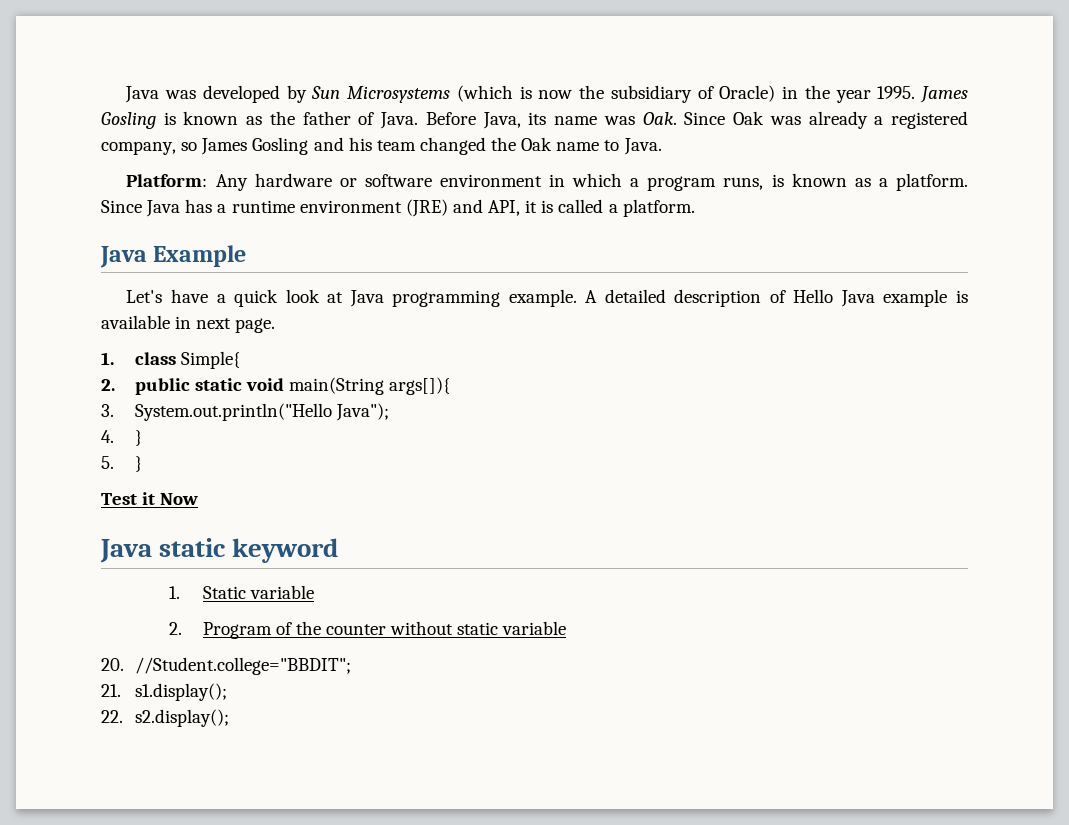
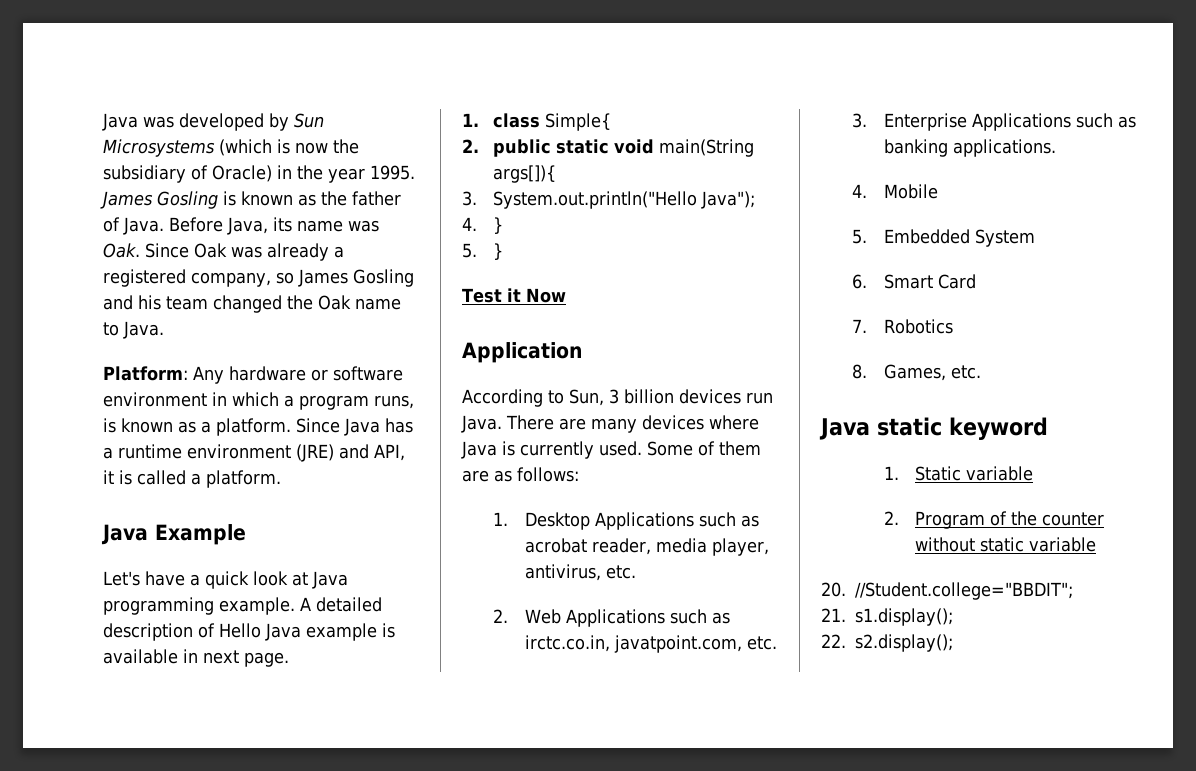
(199, 499) none -> [462,342,582,363] [462,389,773,407] [461,415,759,433] [461,441,761,459] [462,467,579,482] [493,512,759,530] [524,538,769,556] [524,564,636,581] [493,609,730,627] [524,635,777,653] [852,113,1136,131] [883,139,1056,157] [852,184,938,199] [852,229,1035,247] [852,274,976,289] [852,319,953,334] [852,364,981,381] // Application // According to Sun, 3 billion devices run Java. There are many devices where Java is currently used. Some of them are as follows: // 1. Desktop Applications such as acrobat reader, media player, antivirus, etc. // 2. Web Applications such as irctc.co.in, javatpoint.com, etc. // 3. Enterprise Applications such as banking applications. // 4. Mobile // 5. Embedded System // 6. Smart Card // 7. Robotics // 8. Games, etc.

